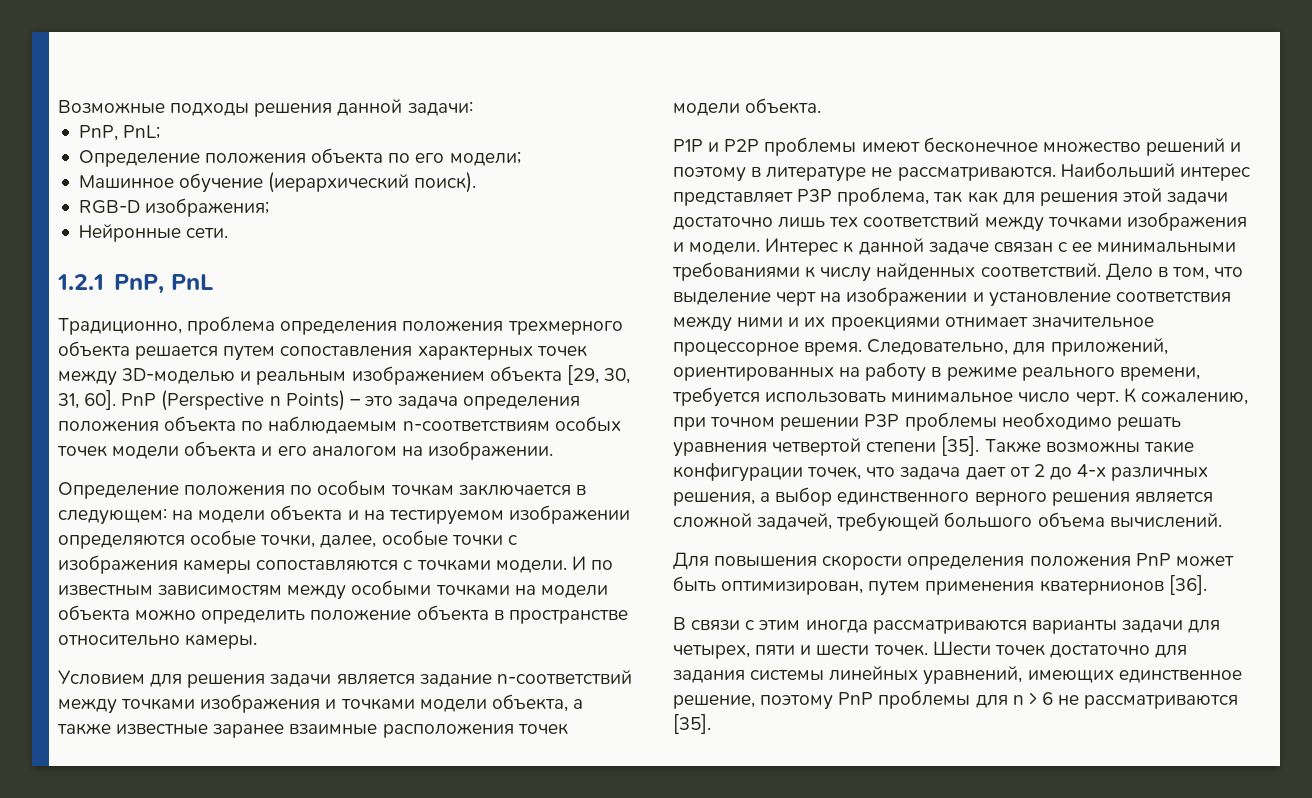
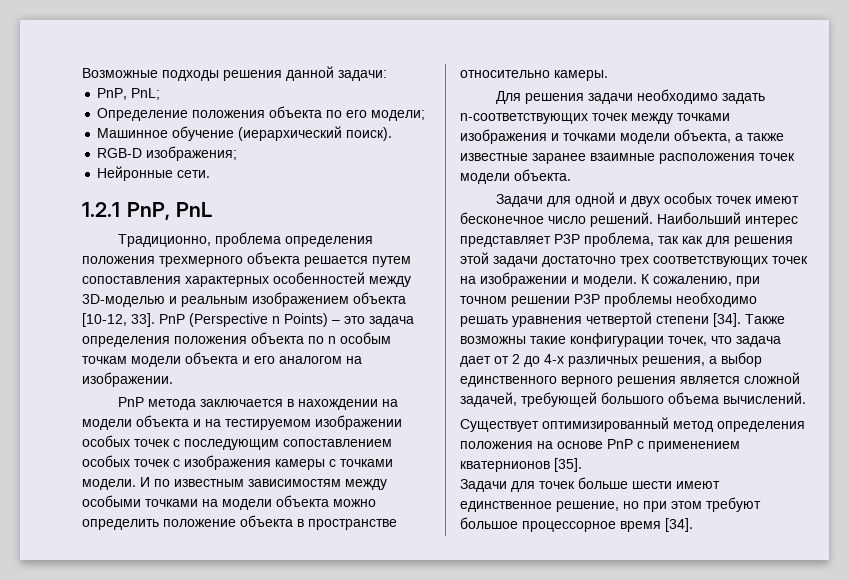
[536,345,587,357] точек -> [273,272,365,284] особенностей
[566,365,630,385] [58,390,117,410] [29, 30, 31, 60]. -> [82,313,155,327] [10-12, 33].
[268,416,621,434] [57,445,107,457] наблюдаемым n-соответствиям особых точек -> [328,332,391,344] [82,356,127,364] n особым точкам
[58,480,454,499] Определение положения по особым точкам -> [117,397,196,410] PnP метода
[58,508,167,525] следующем: -> [297,399,378,410] нахождении
[58,530,503,549] определяются особые точки, далее, особые точки -> [82,435,392,450] [82,455,170,467] особых точек с последующим сопоставлением особых точек
[256,560,399,571] сопоставляются -> (325, 464) none
[58,670,632,688] Условием для решения задачи является задание n-соответствий -> [495,89,765,104] [460,113,628,124] Для решения задачи необходимо задать n-соответствующих точек
[673,137,1242,156] [673,167,1056,182] P1P и P2P проблемы имеют бесконечное множество решений и поэтому в литературе не рассматриваются. -> [495,192,799,207] [460,212,653,227] Задачи для одной и двух особых точек имеют бесконечное число решений.
[777,212,1247,232] [673,238,1237,256] [672,262,1244,282] [673,287,1231,307] [673,316,1154,332] [673,338,1168,356] [673,362,1200,382] [672,387,1119,407] лишь тех соответствий между точками изображения и модели. Интерес к данной задаче связан с ее минимальными требованиями к числу найденных соответствий. Дело в том, что выделение черт на изображении и установление соответствия между ними и их проекциями отнимает значительное процессорное время. Следовательно, для приложений, ориентированных на работу в режиме реального времени, требуется использовать минимальное число черт. -> [620,256,808,267] [460,272,637,287] трех соответствующих точек на изображении и модели.
[941,436,980,456] [35]. -> [713,313,741,327] [34].
[673,552,1234,570] [673,575,1207,596] [673,617,1221,634] [673,641,1188,659] [673,666,1242,685] [673,690,1239,710] [673,714,711,734] Для повышения скорости определения положения PnP может быть оптимизирован, путем применения кватернионов [36]. // В связи с этим иногда рассматриваются варианты задачи для четырех, пяти и шести точек. Шести точек достаточно для задания системы линейных уравнений, имеющих единственное решение, поэтому PnP проблемы для n > 6 не рассматриваются [35]. -> [460,417,805,432] [460,439,740,452] [460,458,582,472] [460,477,720,492] [460,497,761,512] [460,517,693,532] Существует оптимизированный метод определения положения на основе PnP с применением кватернионов [35]. // Задачи для точек больше шести имеют единственное решение, но при этом требуют большое процессорное время [34].

